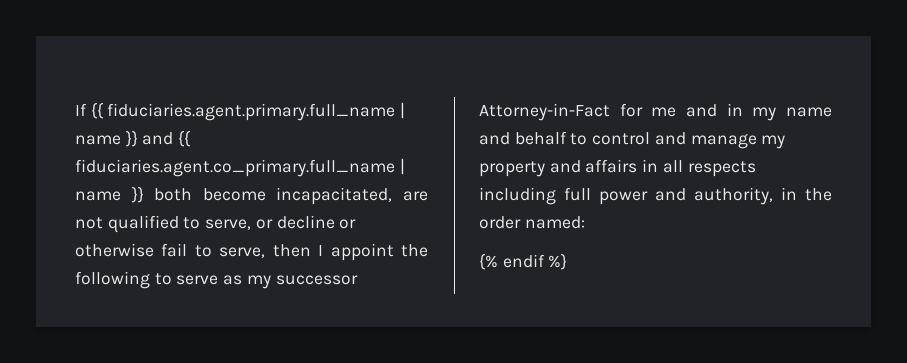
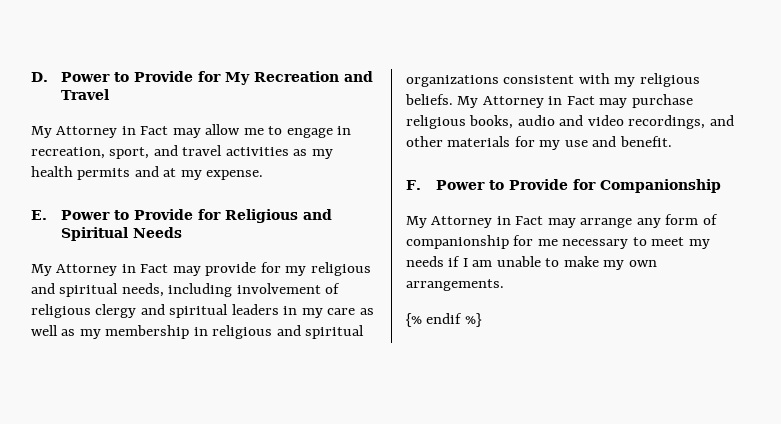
[75,102,406,121] [75,130,191,147] [75,158,405,177] [75,186,428,205] [75,215,357,233] [75,243,429,261] [75,271,358,289] [479,103,832,121] [479,131,786,149] [479,159,756,177] [479,187,832,205] [479,216,585,229] If {{ fiduciaries.agent.primary.full_name | name }} and {{ fiduciaries.agent.co_primary.full_name | name }} both become incapacitated, are not qualified to serve, or decline or otherwise fail to serve, then I appoint the following to serve as my successor Attorney-in-Fact for me and in my name and behalf to control and manage my property and affairs in all respects including full power and authority, in the order named: -> [31,71,373,85] [60,89,109,100] [31,124,352,138] [31,145,333,159] [31,166,264,180] [31,209,332,223] [60,227,182,241] [31,262,371,276] [31,283,341,297] [31,304,374,318] [31,325,365,339] [406,73,700,87] [405,94,693,108] [406,115,734,129] [406,136,672,150] [406,179,721,193] [406,214,718,228] [406,235,710,249] [406,256,657,270] [406,279,504,291] D. Power to Provide for My Recreation and Travel // My Attorney in Fact may allow me to engage in recreation, sport, and travel activities as my health permits and at my expense. // E. Power to Provide for Religious and Spiritual Needs // My Attorney in Fact may provide for my religious and spiritual needs, including involvement of religious clergy and spiritual leaders in my care as well as my membership in religious and spiritual organizations consistent with my religious beliefs. My Attorney in Fact may purchase religious books, audio and video recordings, and other materials for my use and benefit. // F. Power to Provide for Companionship // My Attorney in Fact may arrange any form of companionship for me necessary to meet my needs if I am unable to make my own arrangements.

